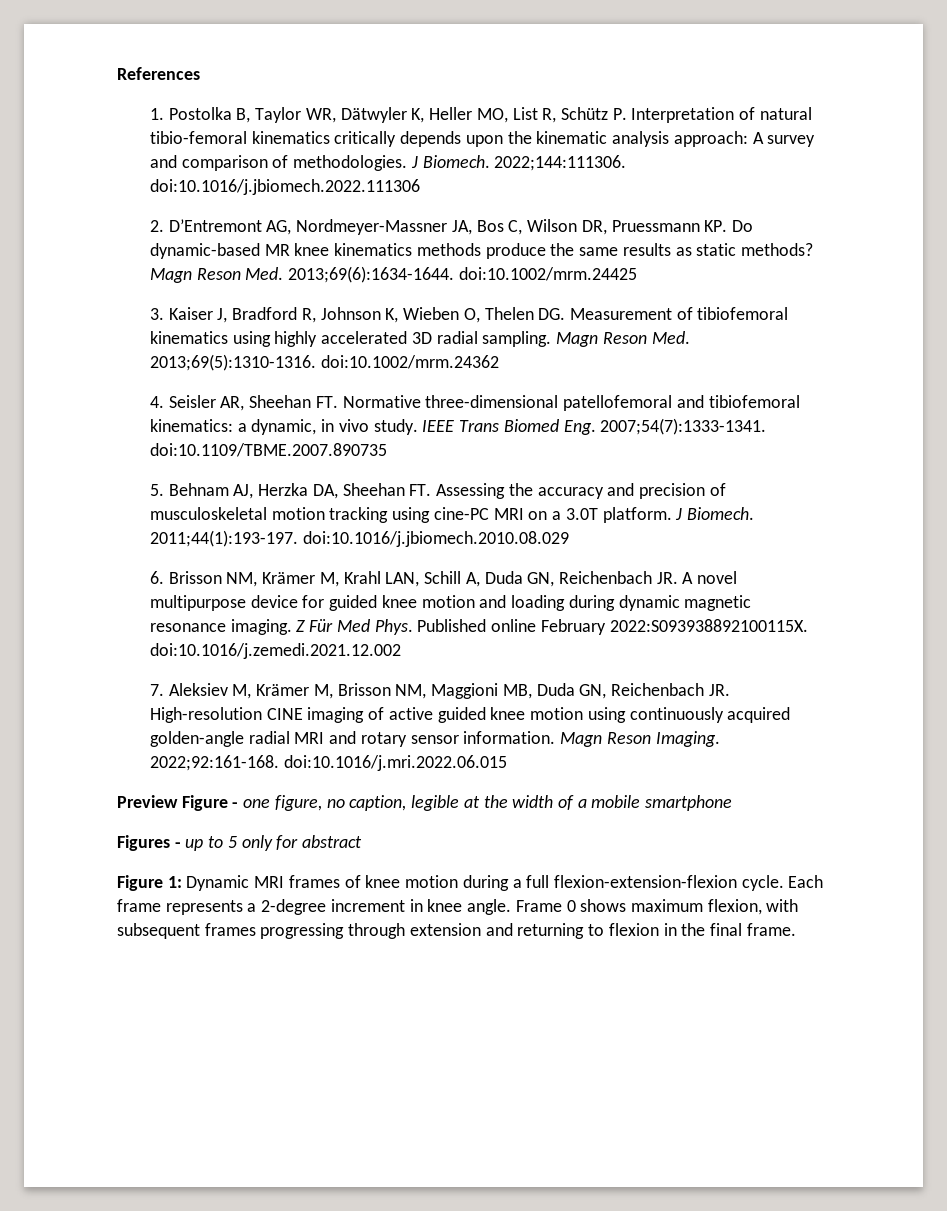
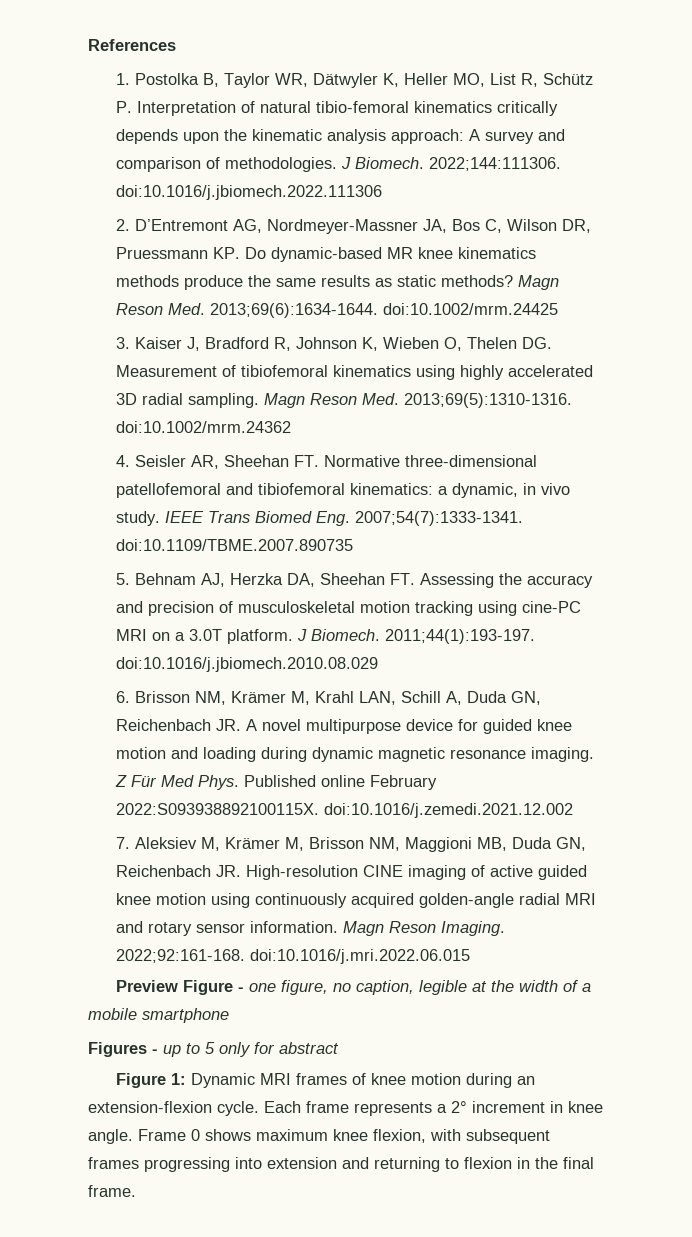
[512,875,737,888] a full flexion-extension-flexion -> [517,1076,536,1085] [88,1101,212,1113] an extension-flexion
[261,899,327,915] 2-degree -> [451,1101,467,1113] 2°
(703, 905) none -> [333,1129,368,1141] knee
[348,923,406,939] through -> [235,1157,262,1169] into

